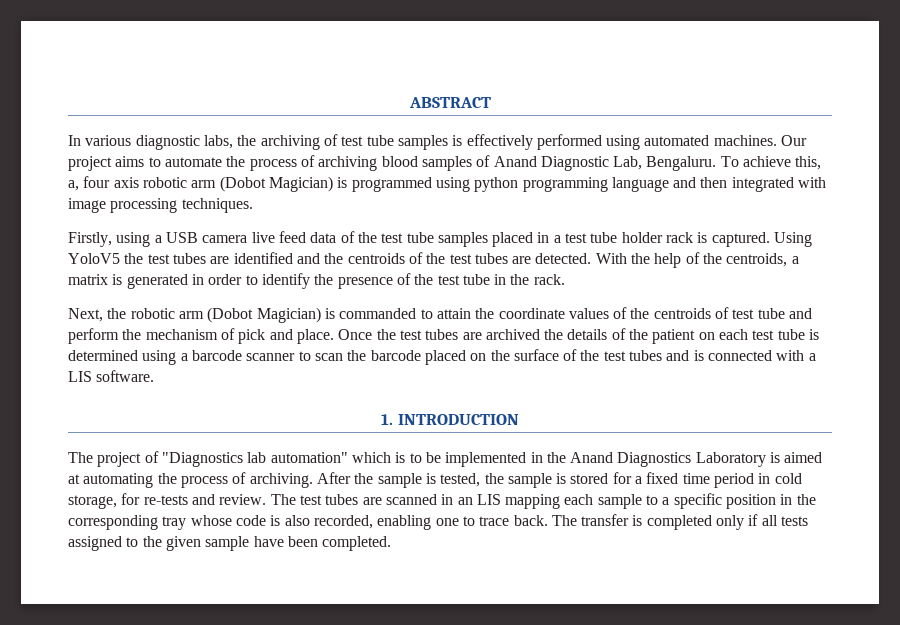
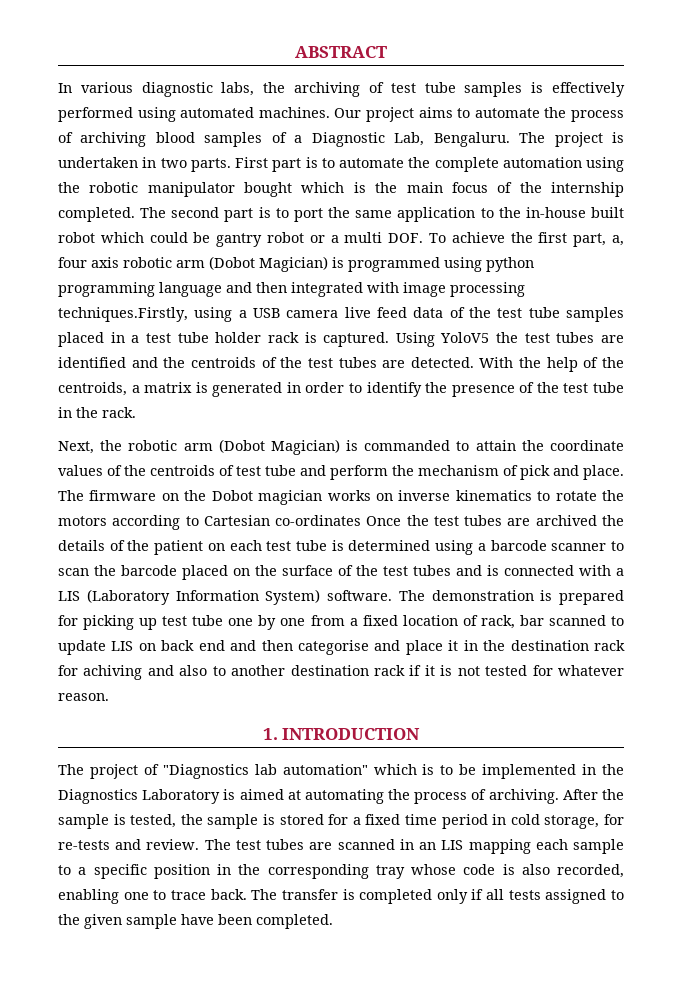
[493,156,537,167] Anand -> [294,135,303,143] a
[720,156,822,170] To achieve this, -> [519,132,624,147] [58,157,624,172] [58,182,625,197] [58,207,624,222] [58,232,607,247] The project is undertaken in two parts. First part is to automate the complete automation using the robotic manipulator bought which is the main focus of the internship completed. The second part is to port the same application to the in-house built robot which could be gantry robot or a multi DOF. To achieve the first part,
[181,198,253,213] [68,232,112,247] techniques. // Firstly, -> [58,307,188,322] techniques.Firstly,
(334, 336) none -> [58,490,625,505] [58,515,362,530] The firmware on the Dobot magician works on inverse kinematics to rotate the motors according to Cartesian co-ordinates
[96,370,155,382] software. -> [86,589,624,605] [58,615,624,630] [58,640,626,655] [58,665,625,680] [58,693,109,701] (Laboratory Information System) software. The demonstration is prepared for picking up test tube one by one from a fixed location of rack, bar scanned to update LIS on back end and then categorise and place it in the destination rack for achiving and also to another destination rack if it is not tested for whatever reason.
[570,452,614,463] Anand -> (624, 769) none

